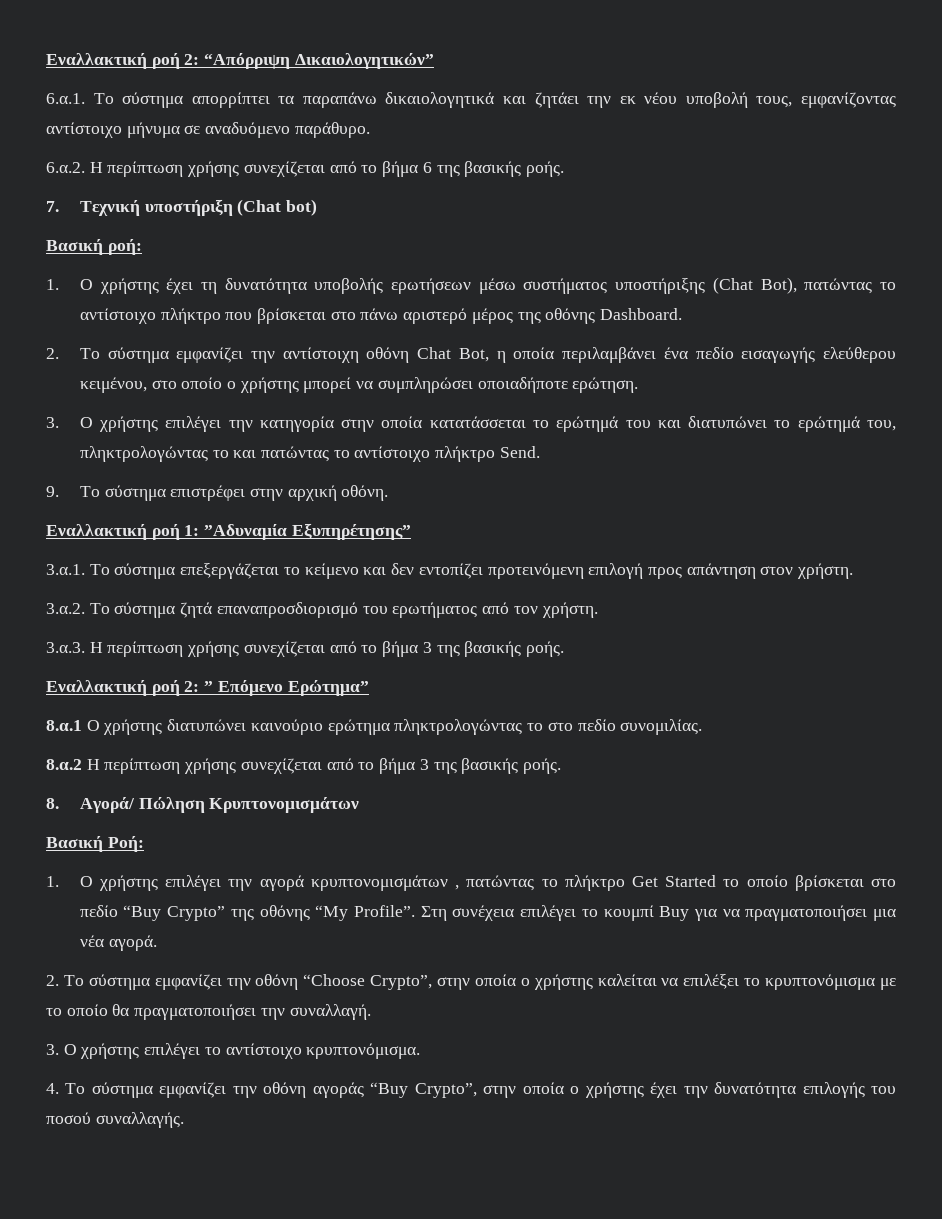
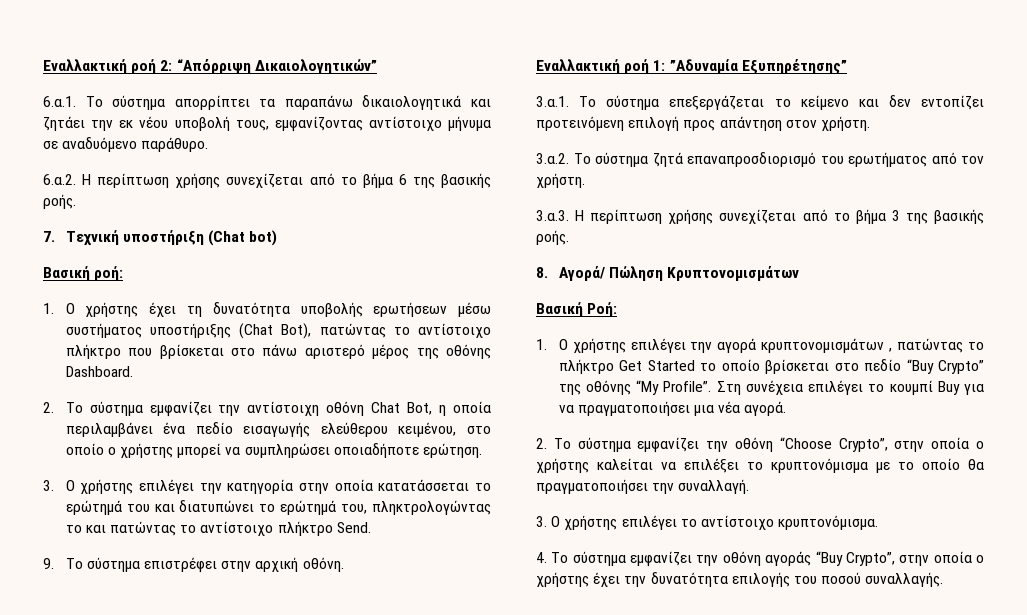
[46,680,369,696] [46,719,703,735] [46,758,561,774] // Εναλλακτική ροή 2: ” Επόμενο Ερώτημα” // 8.α.1 Ο χρήστης διατυπώνει καινούριο ερώτημα πληκτρολογώντας το στο πεδίο συνομιλίας. // 8.α.2 Η περίπτωση χρήσης συνεχίζεται από το βήμα 3 της βασικής ροής. -> (569, 237) none

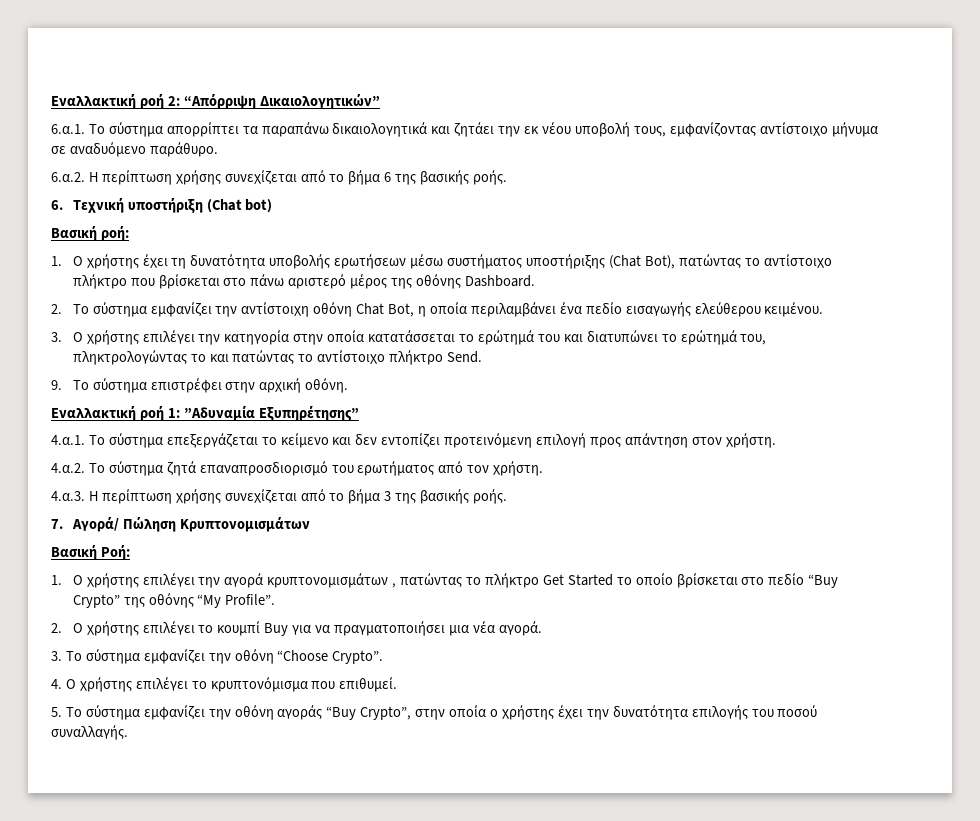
[43,231,55,242] 7. -> [51,200,63,210] 6.
[398,422,491,437] [65,443,483,458] κειμένου, στο οποίο ο χρήστης μπορεί να συμπληρώσει οποιαδήποτε ερώτηση. -> [764,302,824,317] κειμένου.
[536,96,569,107] 3.α.1. -> [51,435,85,445] 4.α.1.
[536,153,569,164] 3.α.2. -> [51,463,85,473] 4.α.2.
[536,210,569,221] 3.α.3. -> [51,491,85,501] 4.α.3.
[536,267,548,278] 8. -> [51,519,63,529] 7.
[716,380,803,395] Στη συνέχεια -> [51,621,139,636] // 2. Ο χρήστης
[536,438,547,449] 2. -> [51,651,62,661] 3.
[838,437,984,452] [536,458,984,473] [536,479,750,494] [536,515,879,530] [536,552,547,563] Crypto”, στην οποία ο χρήστης καλείται να επιλέξει το κρυπτονόμισμα με το οποίο θα πραγματοποιήσει την συναλλαγή. // 3. Ο χρήστης επιλέγει το αντίστοιχο κρυπτονόμισμα. // 4. -> [332,650,384,664] [51,677,398,692] [51,707,62,717] Crypto”. // 4. Ο χρήστης επιλέγει το κρυπτονόμισμα που επιθυμεί. // 5.

